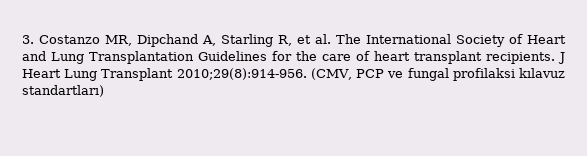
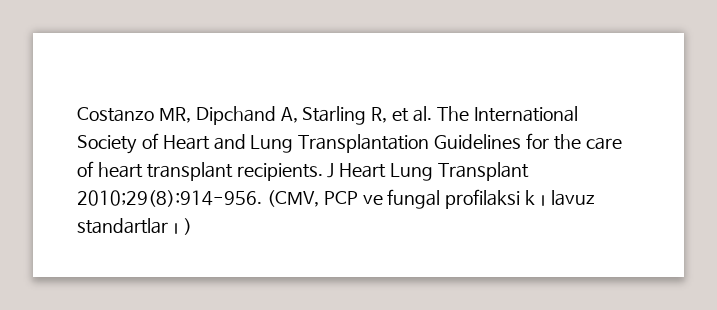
[22,35,34,44] 3. -> (77, 114) none

